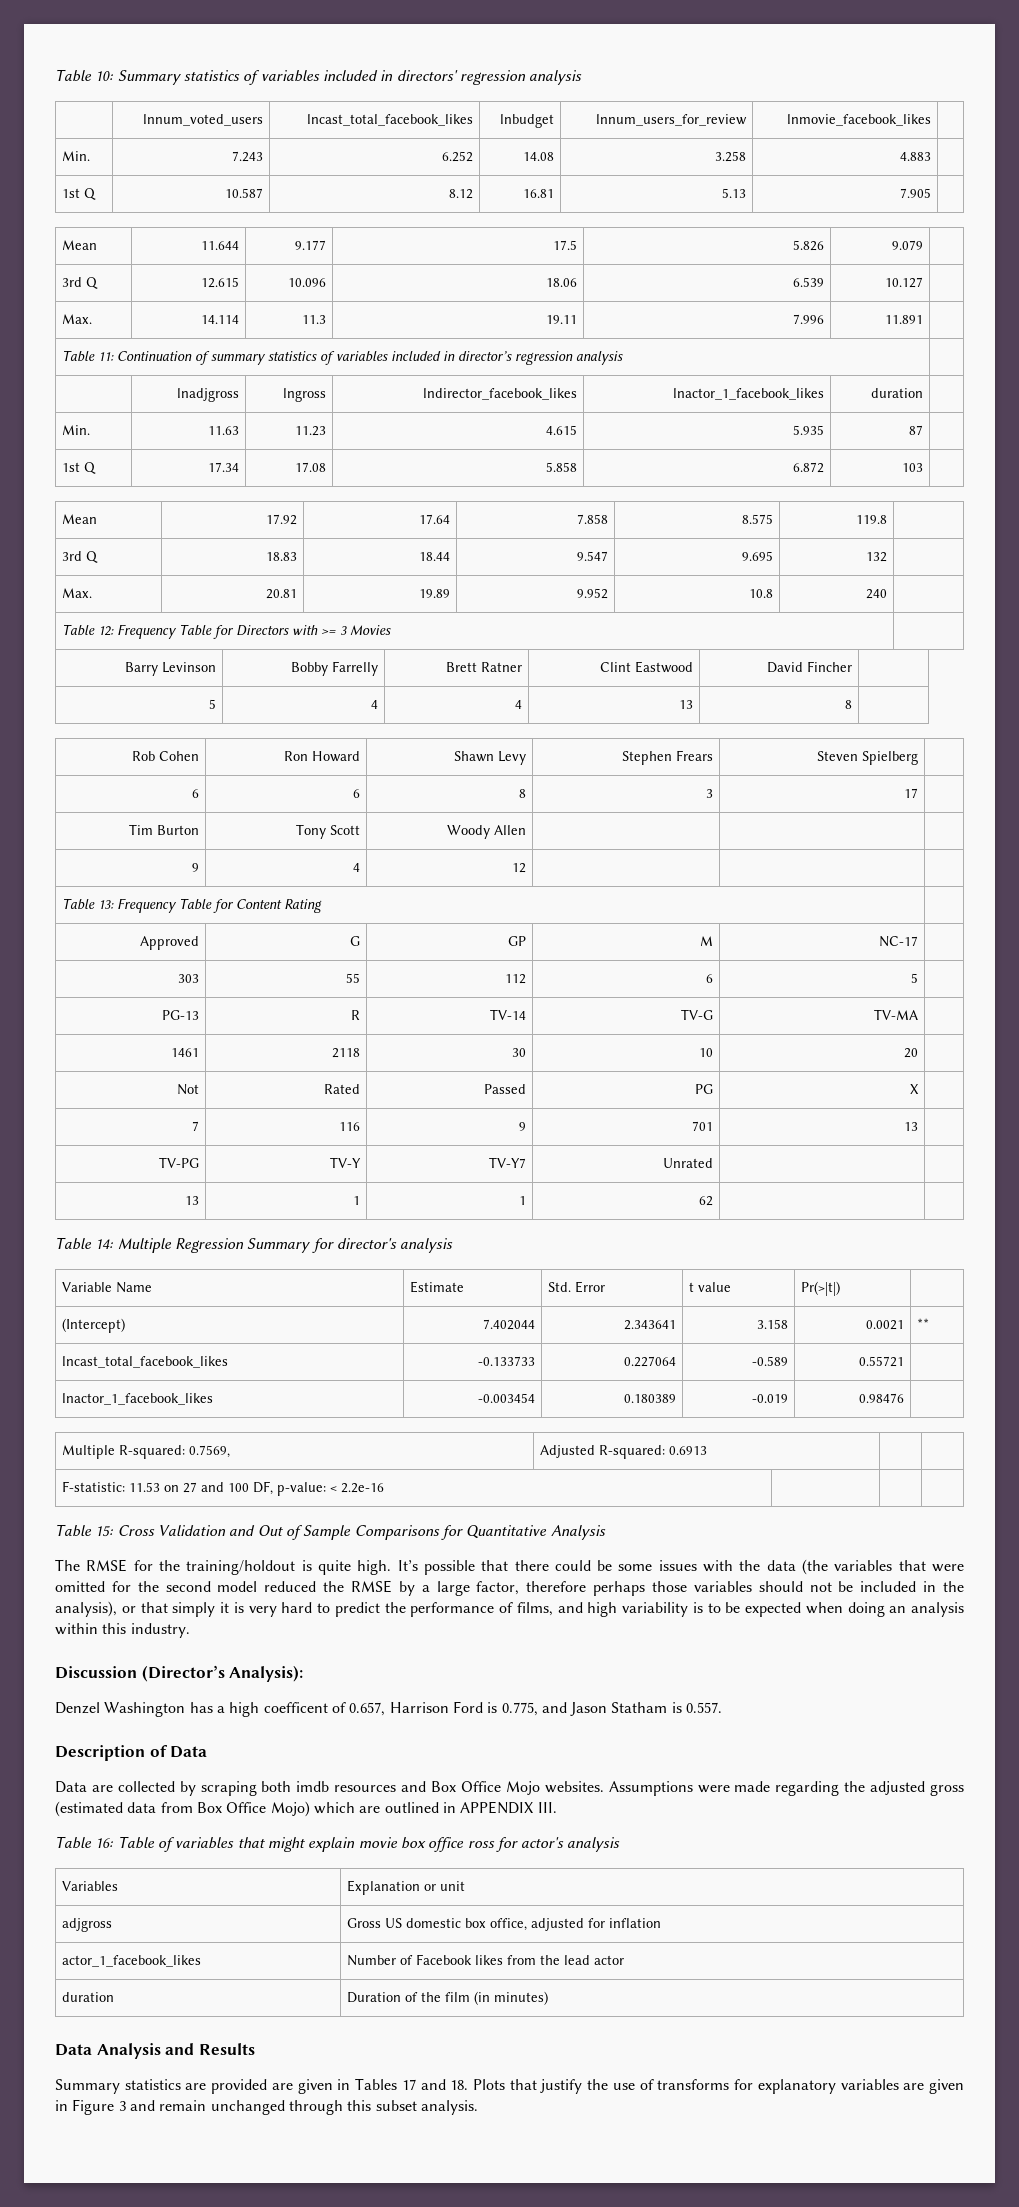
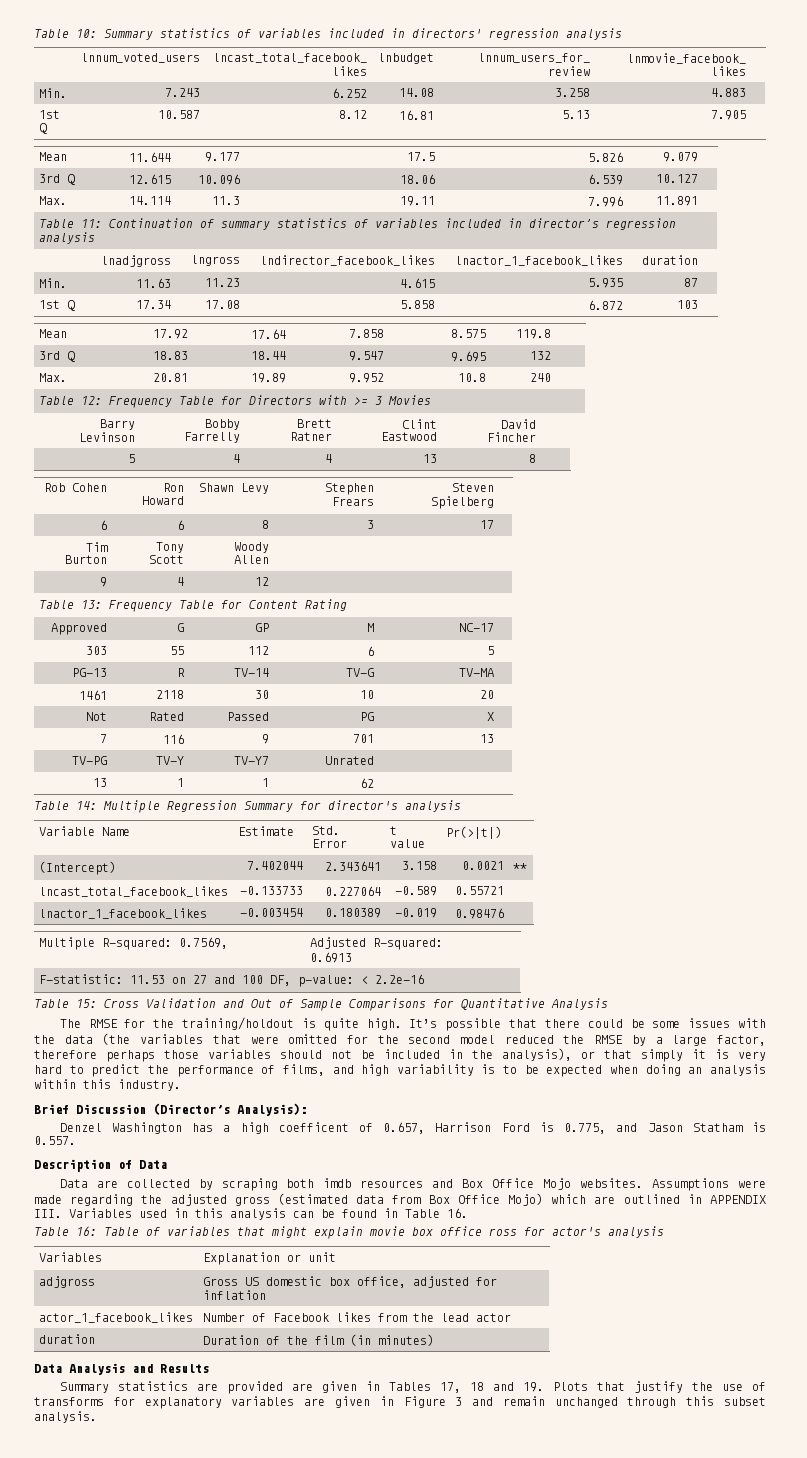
(190, 1630) none -> [34,1104,69,1114] Brief
(557, 1807) none -> [69,1208,468,1220] Variables used in this analysis can be found in Table 16.
[401,2079,469,2090] 17 and 18. -> [439,1382,544,1393] 17, 18 and 19.

